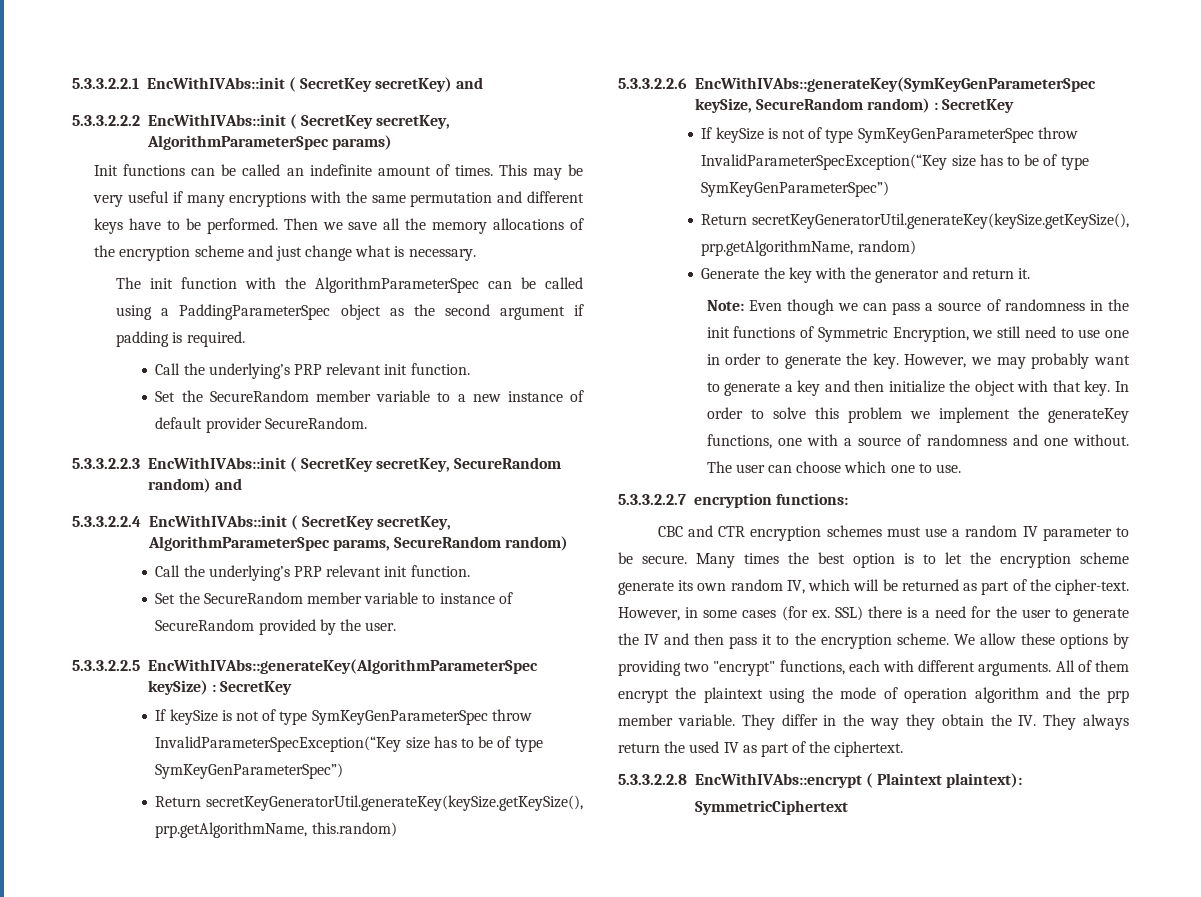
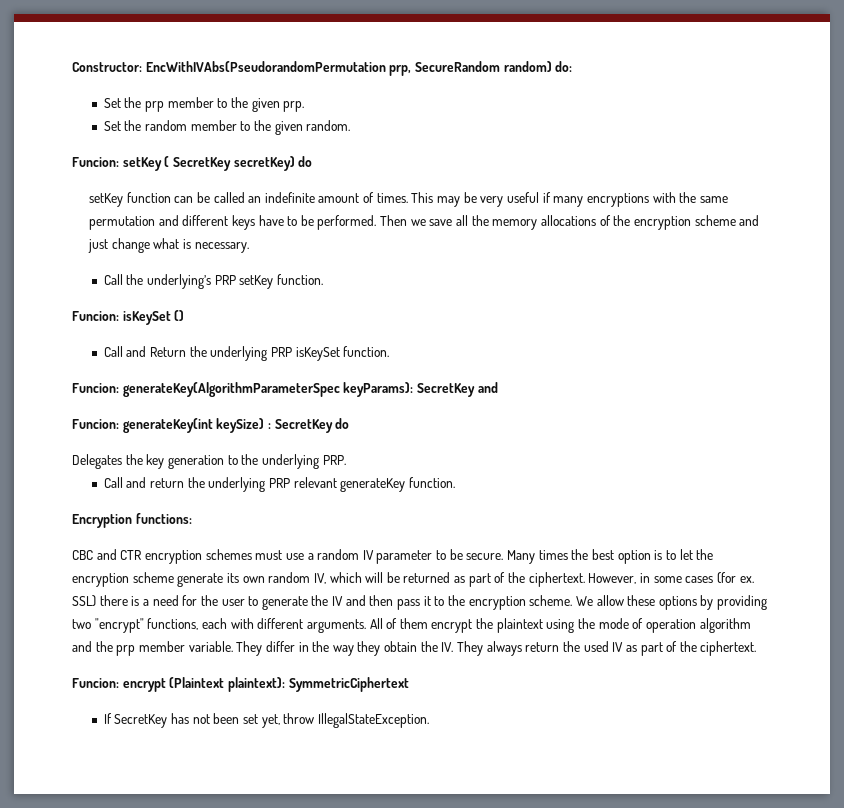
[72,77,484,92] [72,114,451,129] [146,135,392,150] [94,164,186,176] 5.3.3.2.2.1 EncWithIVAbs::init ( SecretKey secretKey) and // 5.3.3.2.2.2 EncWithIVAbs::init ( SecretKey secretKey, AlgorithmParameterSpec params) // Init functions -> [72,61,573,76] [103,97,305,112] [103,120,351,135] [72,156,313,171] [88,192,171,207] Constructor: EncWithIVAbs(PseudorandomPermutation prp, SecureRandom random) do: // Set the prp member to the given prp. // Set the random member to the given random. // Funcion: setKey ( SecretKey secretKey) do // setKey function
[116,277,583,293] [116,304,585,320] [116,331,245,347] [155,363,470,379] [155,390,584,402] [155,417,367,433] [72,457,562,472] [147,478,242,493] [72,515,452,530] [147,536,569,551] [155,565,470,581] [155,592,513,604] [155,619,397,635] [72,659,538,674] [147,680,293,695] [155,709,532,725] [155,736,543,752] [155,763,344,779] [155,795,583,811] [155,822,397,838] [618,77,1096,92] [694,98,1015,113] [701,127,1078,143] [701,154,1089,170] [701,181,890,197] [701,213,1129,229] [701,240,916,256] [701,267,1030,283] [706,299,1129,315] [706,326,1129,342] [706,353,1130,369] [706,380,1129,396] [706,407,1129,423] [706,434,1129,449] [706,461,961,473] [618,493,772,508] // The init function with the AlgorithmParameterSpec can be called using a PaddingParameterSpec object as the second argument if padding is required. // Call the underlying’s PRP relevant init function. // Set the SecureRandom member variable to a new instance of default provider SecureRandom. // 5.3.3.2.2.3 EncWithIVAbs::init ( SecretKey secretKey, SecureRandom random) and // 5.3.3.2.2.4 EncWithIVAbs::init ( SecretKey secretKey, AlgorithmParameterSpec params, SecureRandom random) // Call the underlying’s PRP relevant init function. // Set the SecureRandom member variable to instance of SecureRandom provided by the user. // 5.3.3.2.2.5 EncWithIVAbs::generateKey(AlgorithmParameterSpec keySize) : SecretKey // If keySize is not of type SymKeyGenParameterSpec throw InvalidParameterSpecException(“Key size has to be of type SymKeyGenParameterSpec”) // Return secretKeyGeneratorUtil.generateKey(keySize.getKeySize(), prp.getAlgorithmName, this.random) // 5.3.3.2.2.6 EncWithIVAbs::generateKey(SymKeyGenParameterSpec keySize, SecureRandom random) : SecretKey // If keySize is not of type SymKeyGenParameterSpec throw InvalidParameterSpecException(“Key size has to be of type SymKeyGenParameterSpec”) // Return secretKeyGeneratorUtil.generateKey(keySize.getKeySize(), prp.getAlgorithmName, random) // Generate the key with the generator and return it. // Note: Even though we can pass a source of randomness in the init functions of Symmetric Encryption, we still need to use one in order to generate the key. However, we may probably want to generate a key and then initialize the object with that key. In order to solve this problem we implement the generateKey functions, one with a source of randomness and one without. The user can choose which one to use. // 5.3.3.2.2.7 encryption -> [103,274,324,289] [72,310,185,325] [103,346,390,361] [72,382,498,397] [72,418,350,433] [72,454,346,469] [103,477,455,492] [72,514,132,528] // Call the underlying’s PRP setKey function. // Funcion: isKeySet () // Call and Return the underlying PRP isKeySet function. // Funcion: generateKey(AlgorithmParameterSpec keyParams): SecretKey and // Funcion: generateKey(int keySize) : SecretKey do // Delegates the key generation to the underlying PRP. // Call and return the underlying PRP relevant generateKey function. // Encryption
[1055,579,1129,595] cipher-text. -> [528,572,585,587] ciphertext.
[618,773,1023,788] [694,800,848,815] 5.3.3.2.2.8 EncWithIVAbs::encrypt ( Plaintext plaintext): SymmetricCiphertext -> [72,677,409,692] [103,713,429,728] Funcion: encrypt (Plaintext plaintext): SymmetricCiphertext // If SecretKey has not been set yet, throw IllegalStateException.

